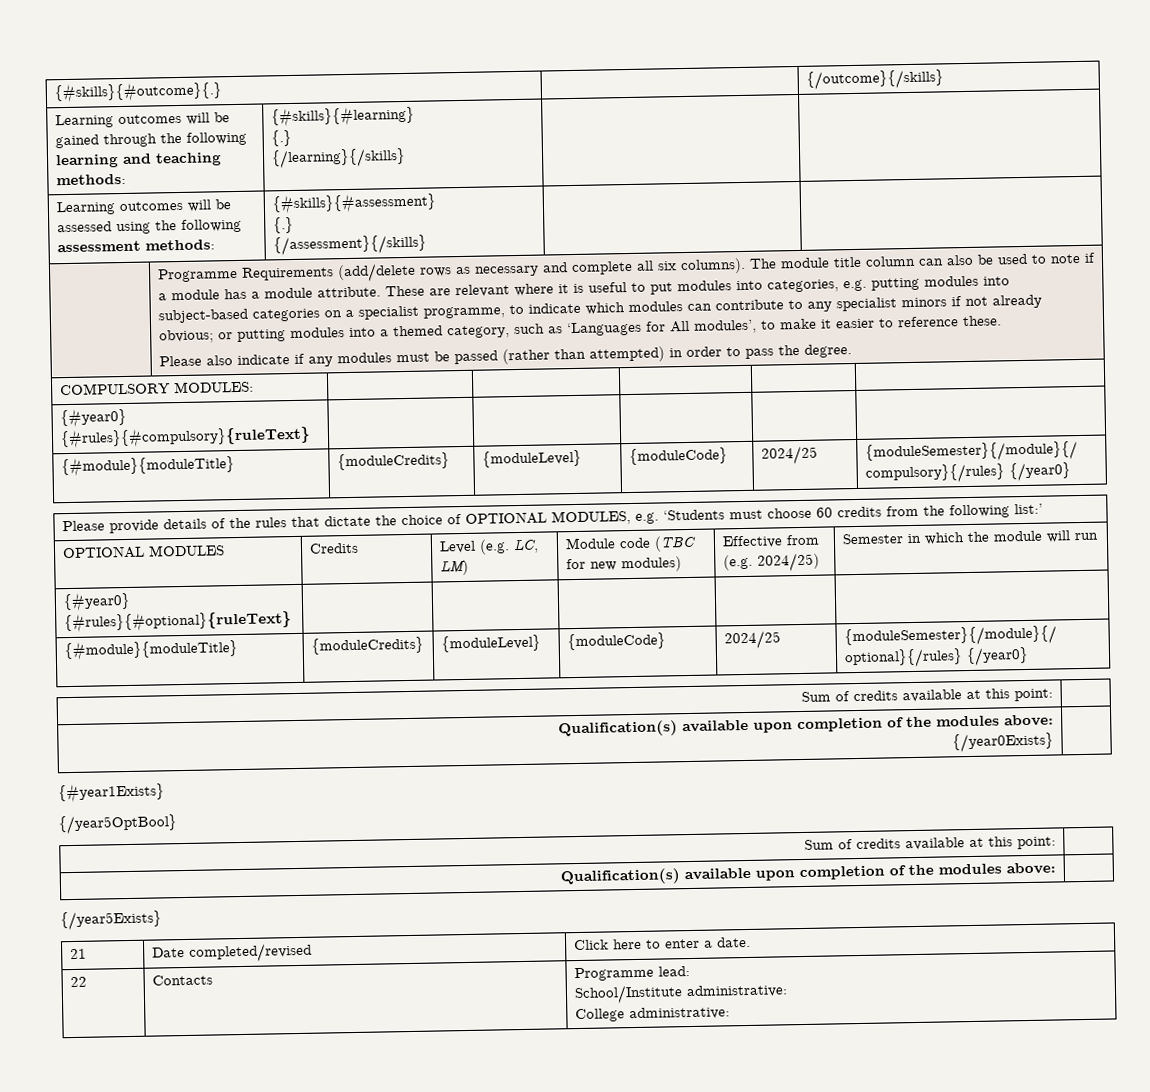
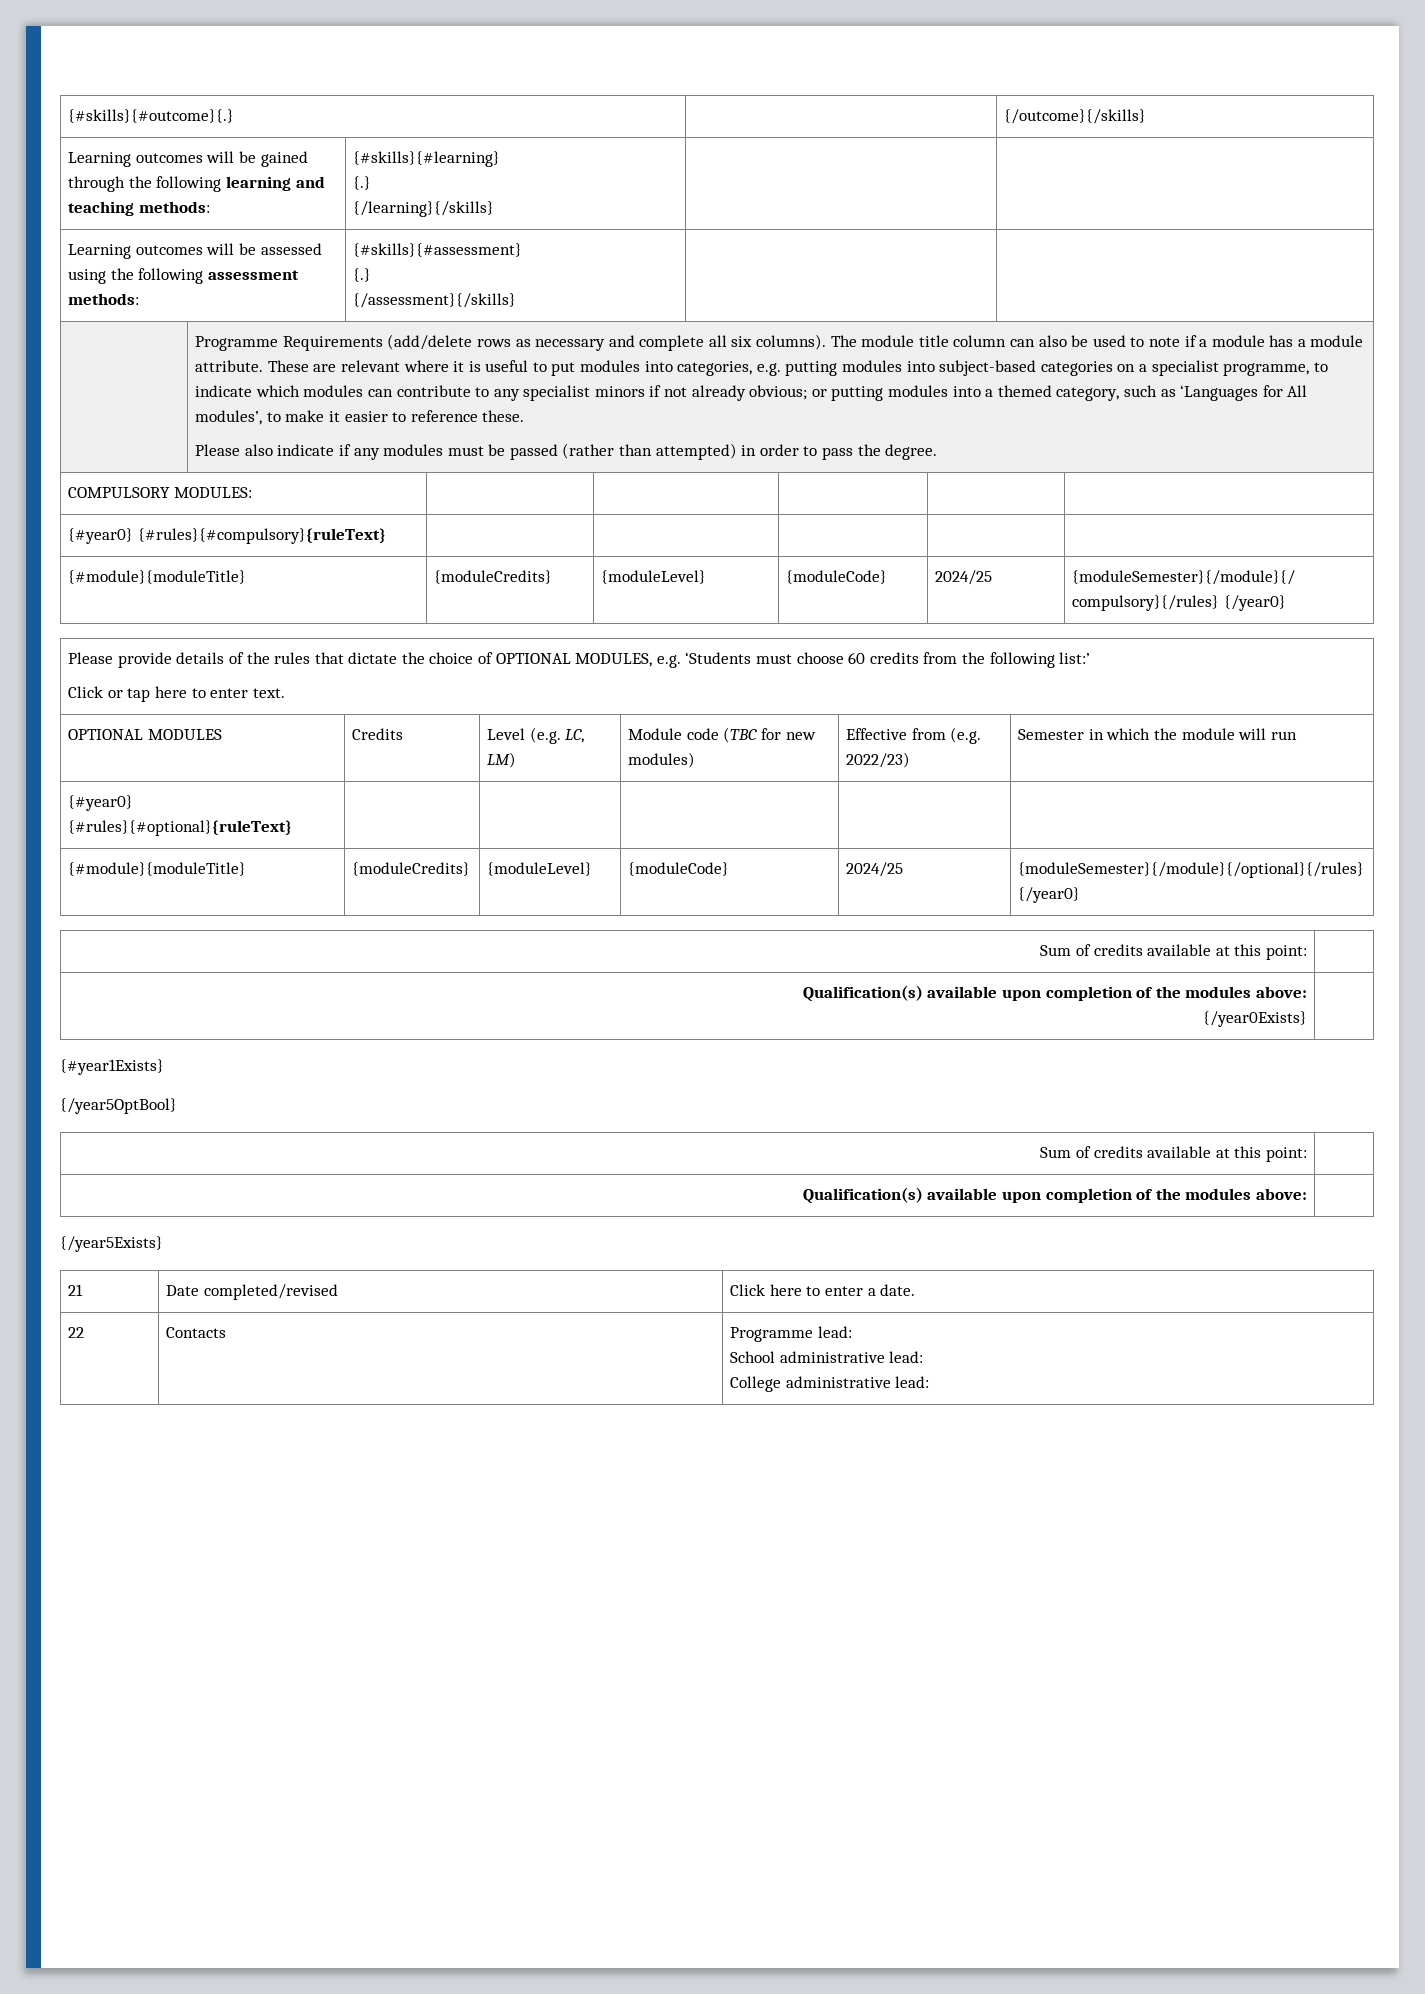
(1043, 509) none -> [68,686,285,702] // Click or tap here to enter text.
[756,552,820,572] 2024/25) -> [846,752,911,768] 2022/23)
[573,984,788,1005] School/Institute administrative: -> [730,1351,924,1363] School administrative lead:
[628,1006,730,1021] administrative: -> [785,1376,930,1388] administrative lead:

